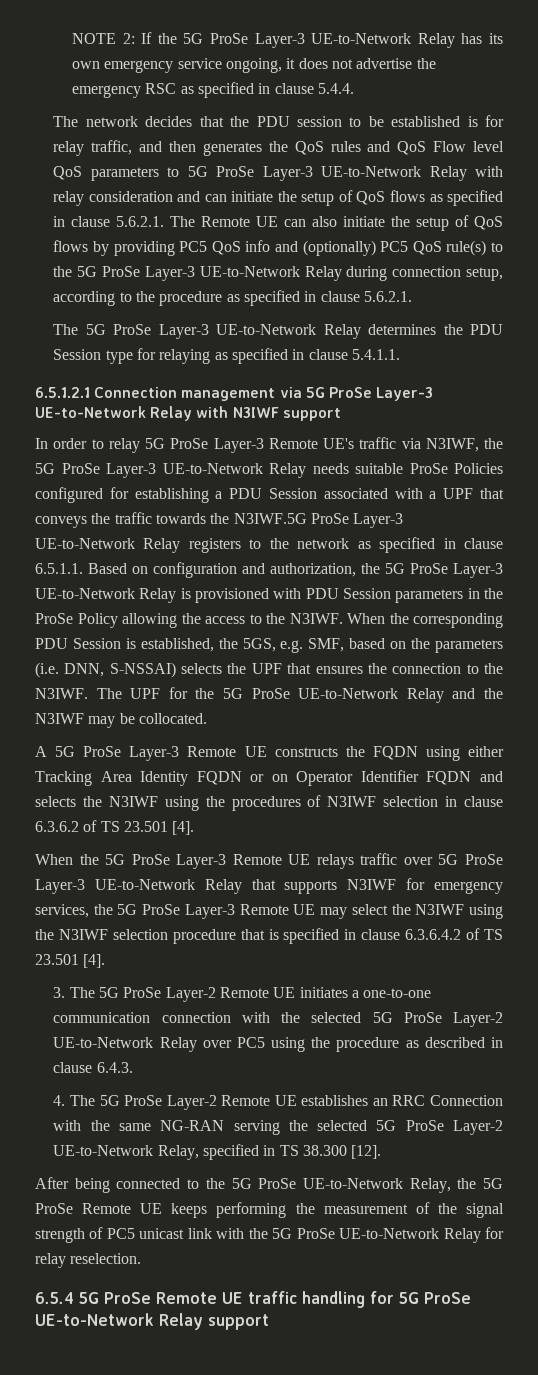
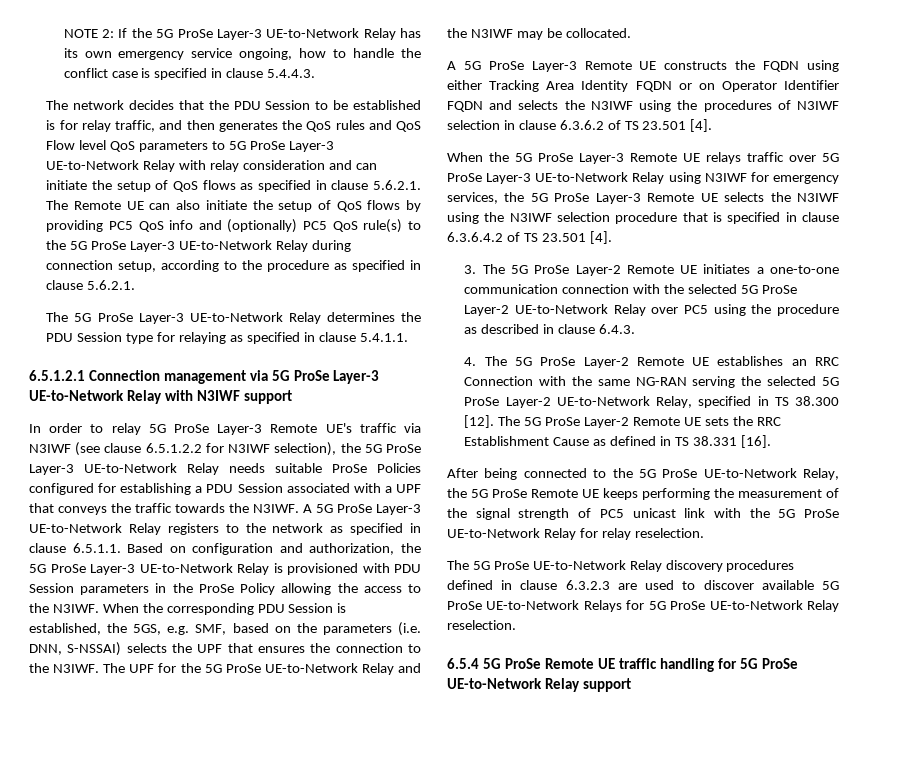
[286,58,436,69] [71,82,354,98] it does not advertise the emergency RSC as specified in clause 5.4.4. -> [299,48,421,58] [63,68,316,80] how to handle the conflict case is specified in clause 5.4.4.3.
[296,116,342,127] session -> [265,100,311,110] Session
[425,438,479,452] N3IWF, -> [29,442,337,456] N3IWF (see clause 6.5.1.2.2 for N3IWF selection),
[233,513,307,524] N3IWF.5G -> [253,504,333,513] N3IWF. A 5G
[251,879,338,894] that supports -> [668,172,701,184] using
[320,904,388,919] may select -> [724,192,765,202] selects
(382, 1152) none -> [498,416,781,428] [464,435,771,448] The 5G ProSe Layer-2 Remote UE sets the RRC Establishment Cause as defined in TS 38.331 [16].
(142, 1258) none -> [447,560,795,572] [447,580,839,590] [447,600,839,612] [447,620,516,630] // The 5G ProSe UE-to-Network Relay discovery procedures defined in clause 6.3.2.3 are used to discover available 5G ProSe UE-to-Network Relays for 5G ProSe UE-to-Network Relay reselection.

